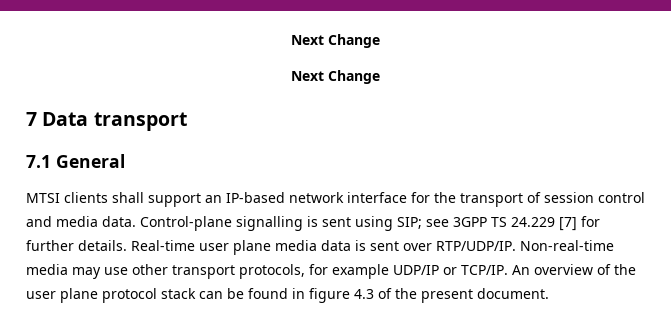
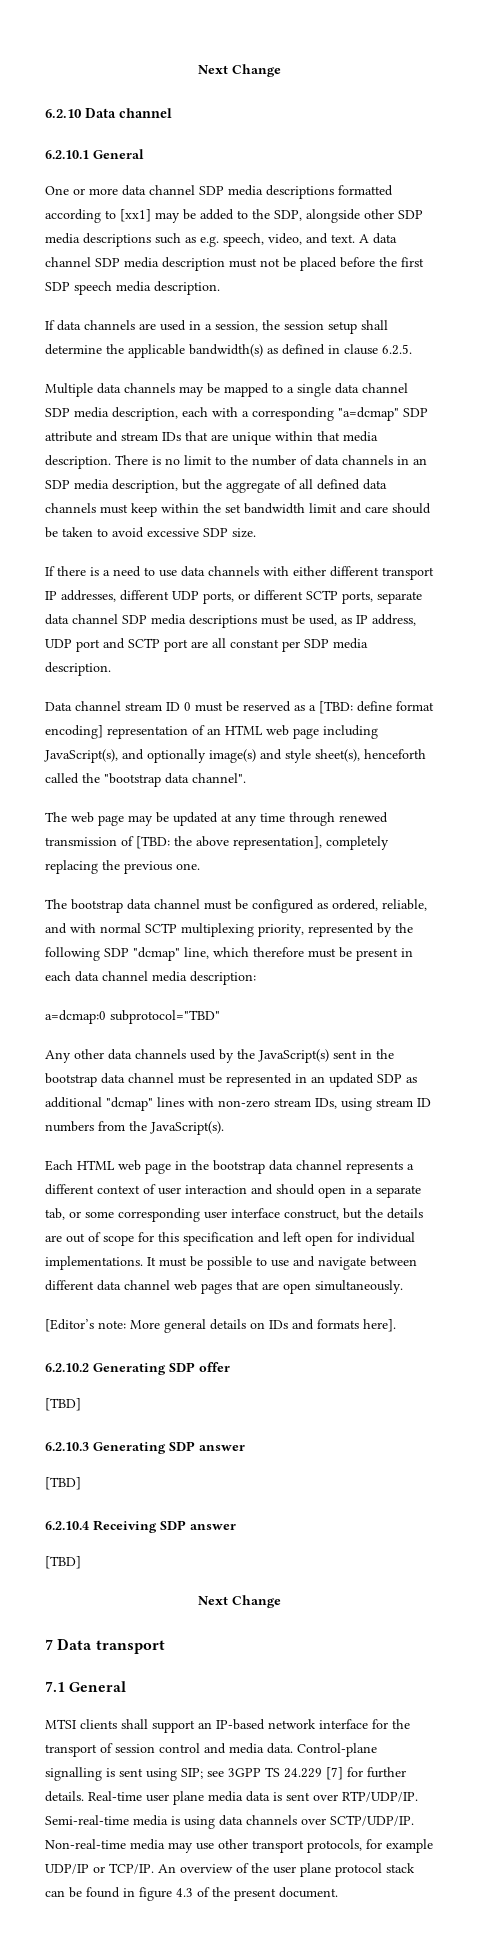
[291,34,380,48] Next Change -> [197,64,281,77] [45,108,172,118] [45,149,144,159] [45,185,393,199] [45,209,423,223] [45,233,397,247] [45,257,424,271] [45,281,220,295] [45,320,388,334] [45,344,412,358] [45,383,408,397] [45,407,428,421] [45,431,378,445] [45,455,427,469] [45,479,387,493] [45,503,431,517] [45,527,256,538] [45,566,434,580] [45,590,422,604] [45,614,416,628] [45,638,368,652] [45,662,111,676] [45,701,434,714] [45,725,378,739] [44,749,426,763] [45,773,246,787] [45,812,388,826] [45,836,389,850] [45,860,200,874] [45,899,427,913] [45,923,413,937] [45,947,413,961] [45,971,256,985] [45,1010,220,1024] [45,1049,394,1063] [45,1073,417,1087] [45,1097,431,1111] [45,1121,224,1135] [45,1160,414,1174] [45,1184,421,1198] [45,1208,423,1222] [45,1232,415,1246] [45,1256,417,1270] [45,1280,403,1294] [45,1319,396,1333] [45,1362,230,1375] [45,1398,81,1411] [45,1441,245,1454] [45,1477,81,1490] [45,1520,236,1533] [45,1556,81,1569] Next Change // 6.2.10 Data channel // 6.2.10.1 General // One or more data channel SDP media descriptions formatted according to [xx1] may be added to the SDP, alongside other SDP media descriptions such as e.g. speech, video, and text. A data channel SDP media description must not be placed before the first SDP speech media description. // If data channels are used in a session, the session setup shall determine the applicable bandwidth(s) as defined in clause 6.2.5. // Multiple data channels may be mapped to a single data channel SDP media description, each with a corresponding "a=dcmap" SDP attribute and stream IDs that are unique within that media description. There is no limit to the number of data channels in an SDP media description, but the aggregate of all defined data channels must keep within the set bandwidth limit and care should be taken to avoid excessive SDP size. // If there is a need to use data channels with either different transport IP addresses, different UDP ports, or different SCTP ports, separate data channel SDP media descriptions must be used, as IP address, UDP port and SCTP port are all constant per SDP media description. // Data channel stream ID 0 must be reserved as a [TBD: define format encoding] representation of an HTML web page including JavaScript(s), and optionally image(s) and style sheet(s), henceforth called the "bootstrap data channel". // The web page may be updated at any time through renewed transmission of [TBD: the above representation], completely replacing the previous one. // The bootstrap data channel must be configured as ordered, reliable, and with normal SCTP multiplexing priority, represented by the following SDP "dcmap" line, which therefore must be present in each data channel media description: // a=dcmap:0 subprotocol="TBD" // Any other data channels used by the JavaScript(s) sent in the bootstrap data channel must be represented in an updated SDP as additional "dcmap" lines with non-zero stream IDs, using stream ID numbers from the JavaScript(s). // Each HTML web page in the bootstrap data channel represents a different context of user interaction and should open in a separate tab, or some corresponding user interface construct, but the details are out of scope for this specification and left open for individual implementations. It must be possible to use and navigate between different data channel web pages that are open simultaneously. // [Editor’s note: More general details on IDs and formats here]. // 6.2.10.2 Generating SDP offer // [TBD] // 6.2.10.3 Generating SDP answer // [TBD] // 6.2.10.4 Receiving SDP answer // [TBD]
(516, 246) none -> [45,1815,414,1829] Semi-real-time media is using data channels over SCTP/UDP/IP.

